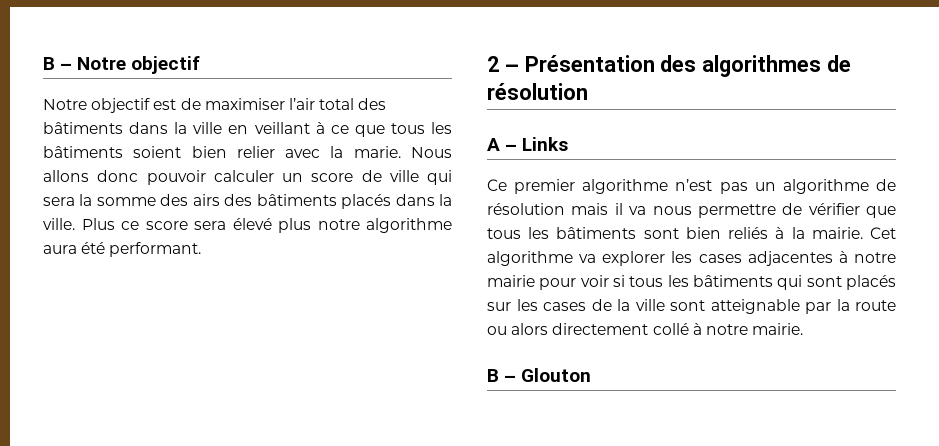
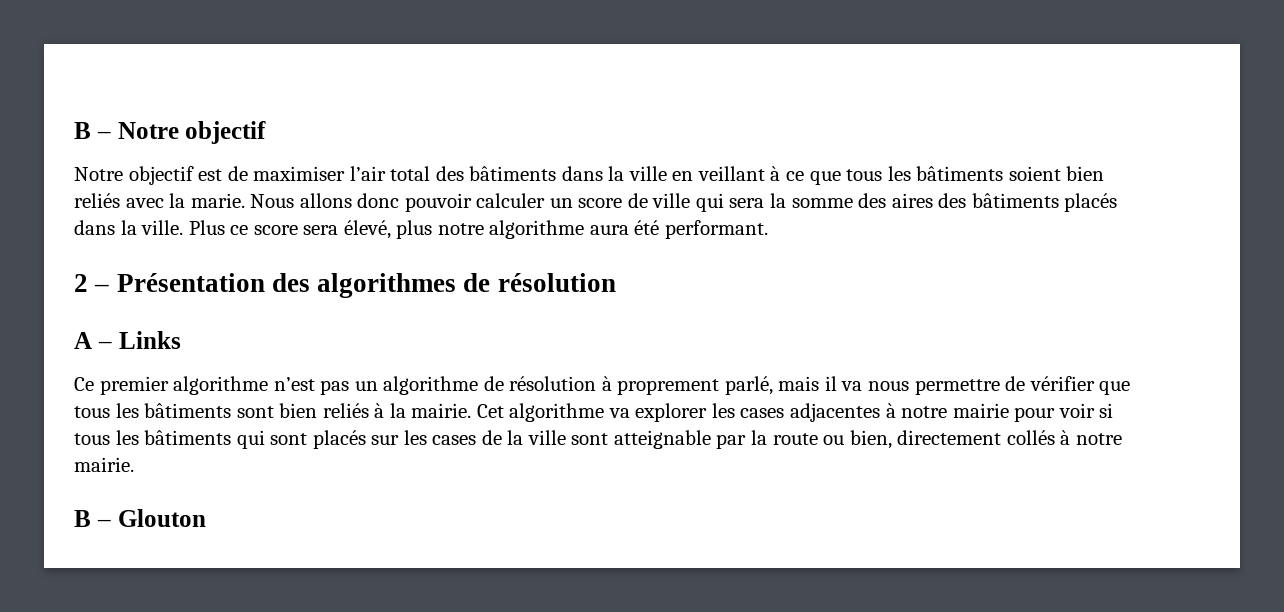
[236,146,275,158] relier -> [74,193,120,208] reliés
[192,194,220,206] airs -> [891,193,933,208] aires
[232,218,272,230] élevé -> [343,220,391,239] élevé,
(565, 209) none -> [601,376,773,395] à proprement parlé,
[511,323,689,335] alors directement collé -> [849,430,1055,449] bien, directement collés

